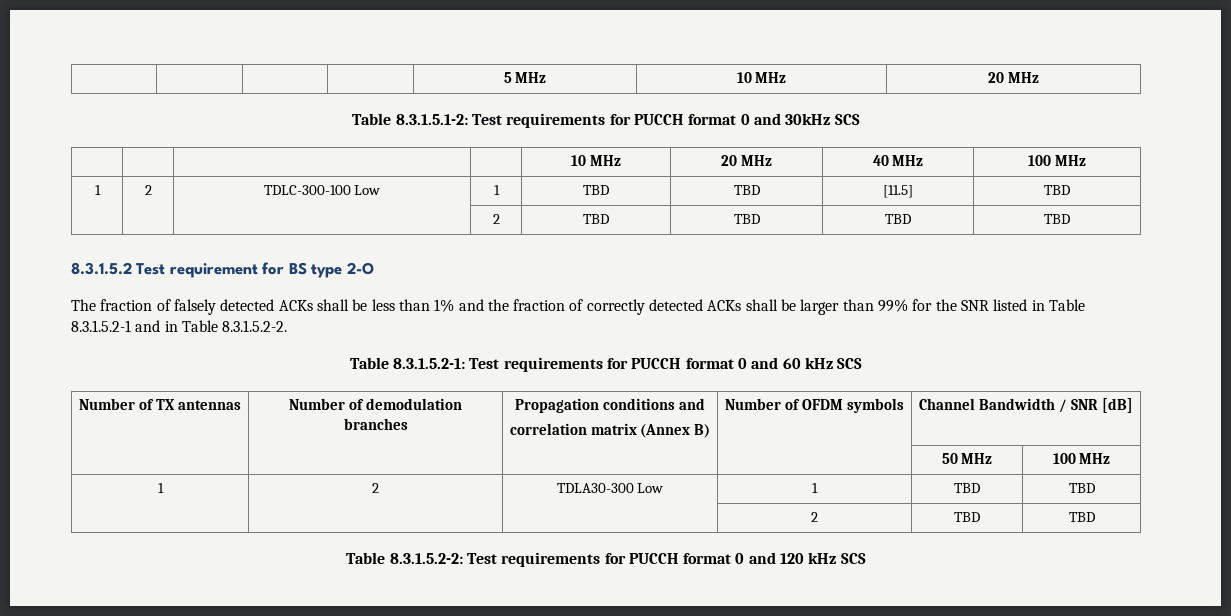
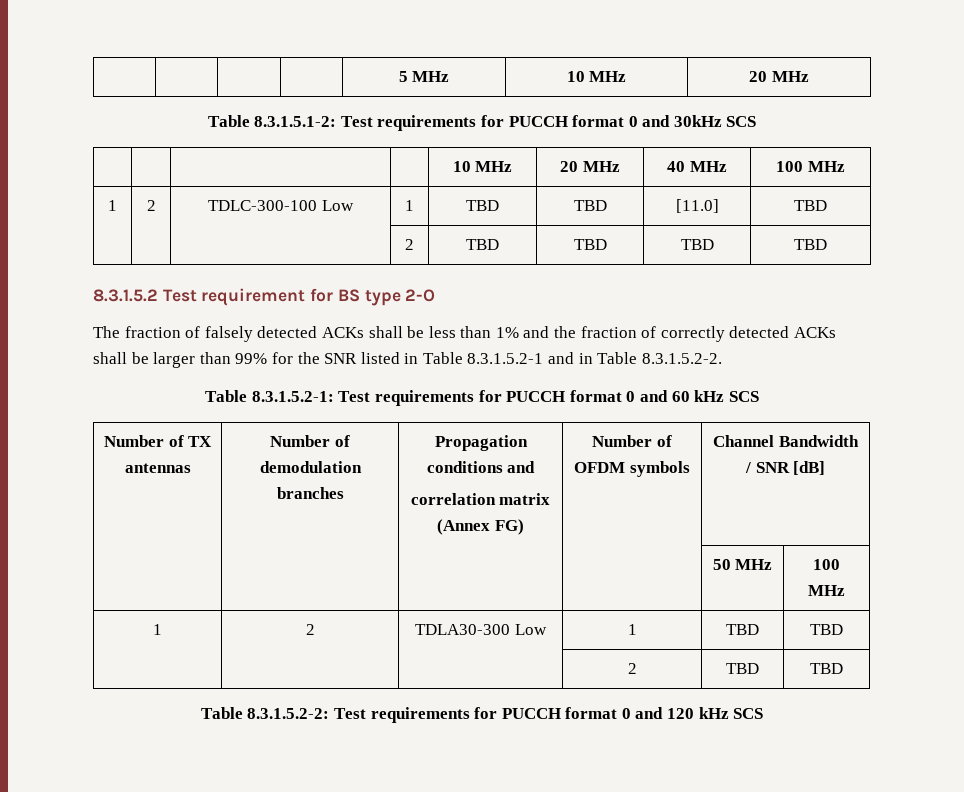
[883,185,913,198] [11.5] -> [675,199,719,213] [11.0]
[694,424,711,438] B) -> [494,519,524,535] FG)

